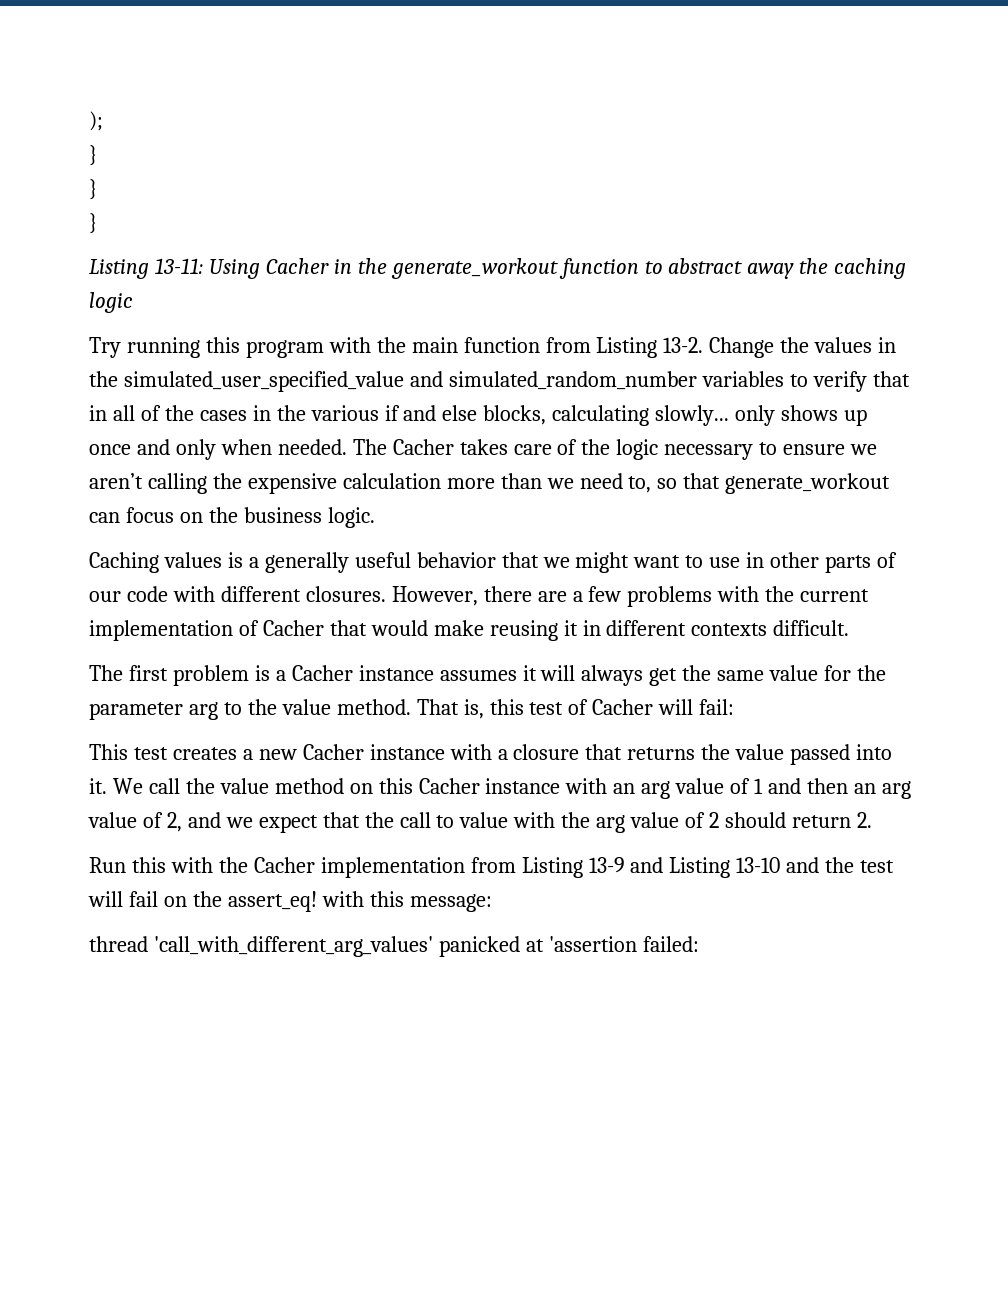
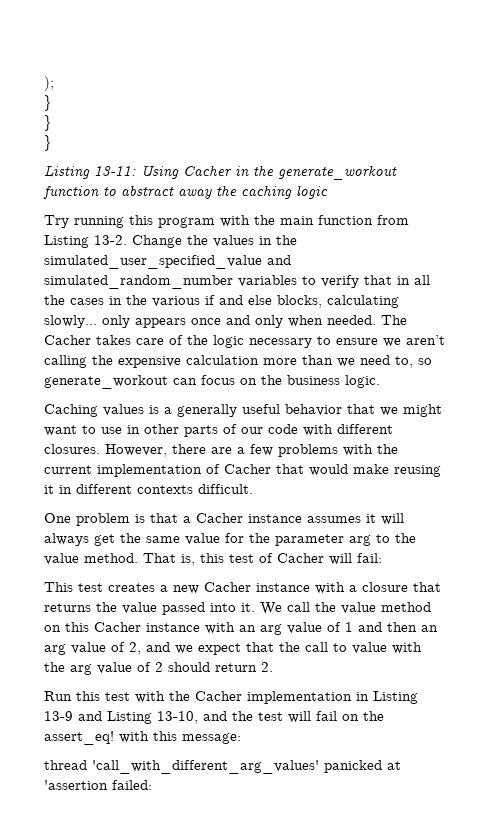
[140,405,161,421] of -> (430, 280) none
[781,405,868,426] shows up -> [135,318,186,328] appears
[683,473,721,489] that -> (432, 361) none
[89,665,168,681] The first -> [44,513,71,523] One
(270, 673) none -> [150,513,178,523] that
(166, 865) none -> [105,692,130,701] test
[470,857,516,873] from -> [356,692,369,701] in
[736,857,781,873] 13-10 -> [157,711,198,724] 13-10,

